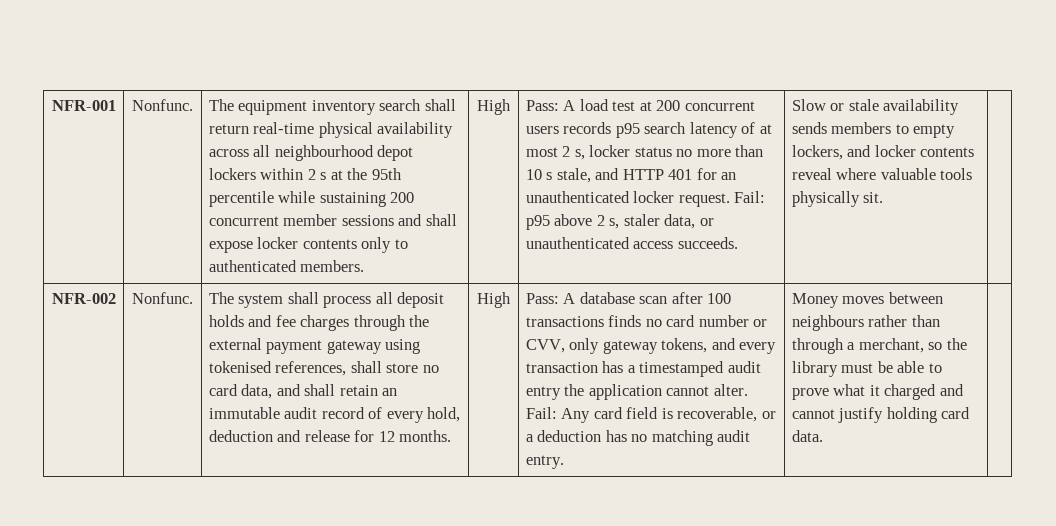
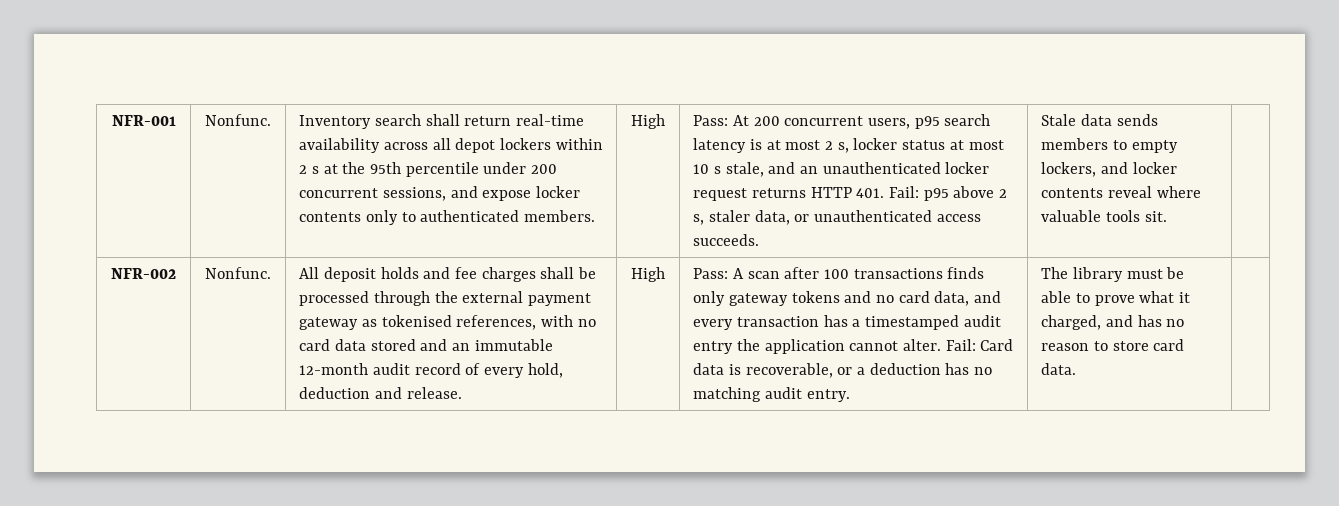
[208,99,376,115] The equipment inventory -> [299,115,372,129] Inventory
[318,122,373,138] physical -> (584, 120) none
[274,145,374,161] neighbourhood -> (451, 144) none
[278,191,415,207] [208,214,457,226] while sustaining 200 concurrent member sessions and shall -> [483,162,558,174] [299,186,478,201] under 200 concurrent sessions, and
[563,99,755,111] [525,122,612,134] A load test at 200 concurrent users records -> [732,115,910,129] At 200 concurrent users,
[741,122,756,134] of -> [749,139,762,150] is
[676,145,764,157] no more than -> [949,140,1004,150] at most
[622,168,737,180] [525,191,730,207] HTTP 401 for an unauthenticated locker request. -> [799,162,990,174] [693,187,885,201] an unauthenticated locker request returns HTTP 401.
[791,99,960,115] Slow or stale availability -> [1041,114,1112,126] Stale data
[791,191,860,207] physically -> (1140, 216) none
[208,292,393,308] The system shall process all -> [299,267,320,279] All
(350, 323) none -> [540,267,597,279] [299,291,370,306] shall be processed
[385,339,421,354] using -> [361,319,377,327] as
[350,361,439,373] [208,384,378,399] shall store no card data, and shall retain -> [540,315,596,327] [299,339,448,351] with no card data stored and
(280, 413) none -> [299,363,369,375] 12-month
[304,430,452,442] [477,292,511,308] [525,292,635,304] release for 12 months. | High | Pass: A database -> [406,387,462,399] [631,267,665,282] [693,268,744,279] release. | High | Pass: A
[645,315,768,327] [525,338,708,354] no card number or CVV, only gateway tokens, -> [693,291,970,306] only gateway tokens and no card data,
[561,407,659,423] Any card field -> [980,339,1014,351] [693,363,725,375] Card data
[791,292,943,308] [791,315,940,331] [791,338,967,354] Money moves between neighbours rather than through a merchant, so the -> [1041,267,1069,279] The
[884,384,964,400] [791,407,937,423] charged and cannot justify holding -> [1041,315,1185,330] [1041,341,1149,351] charged, and has no reason to store

